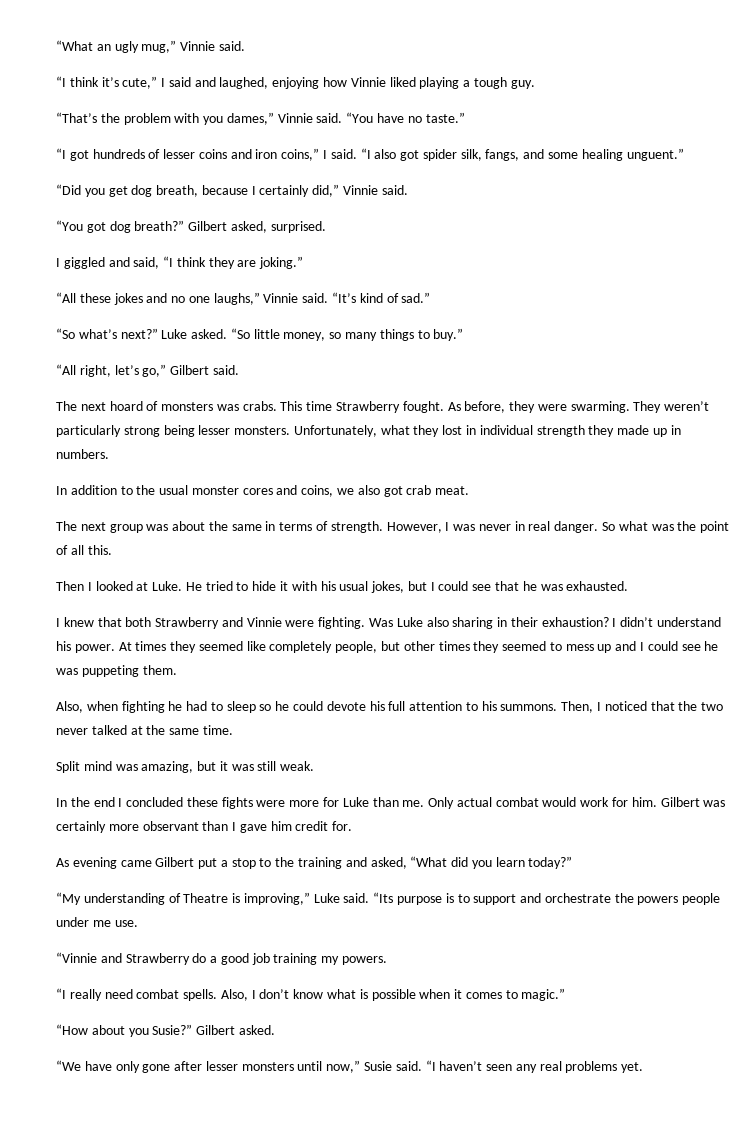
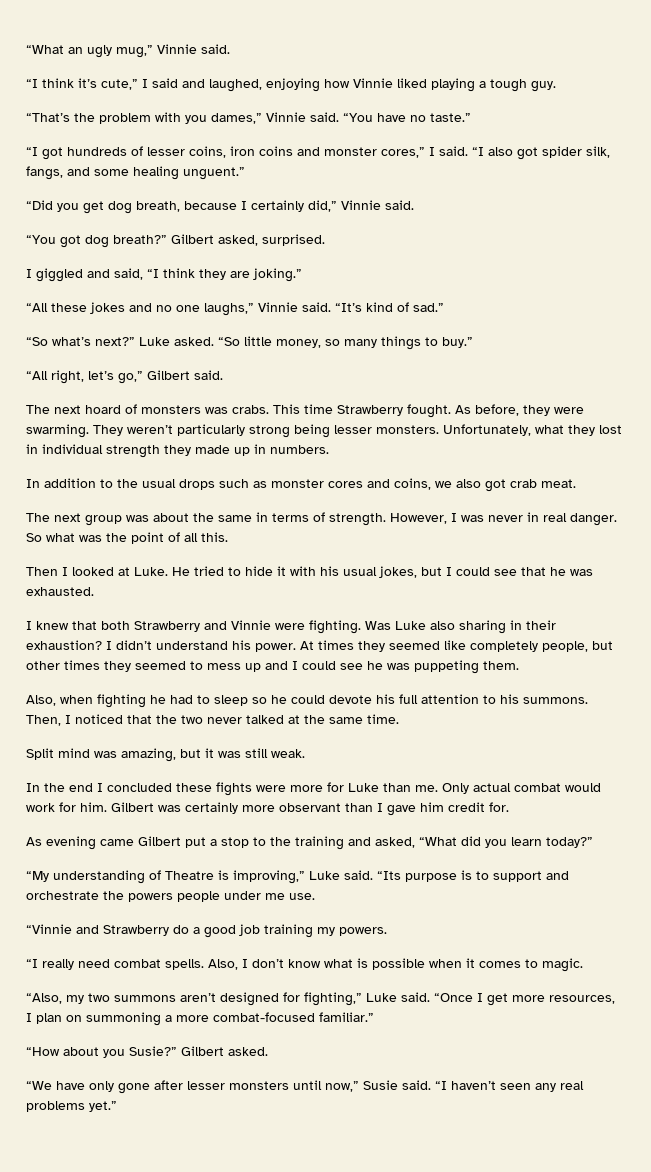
[198,148,320,161] coins and iron coins,” -> [189,146,425,158] coins, iron coins and monster cores,”
(189, 490) none -> [179,479,267,490] drops such as
[521,988,566,1001] magic.” -> [542,958,583,972] [26,992,615,1006] [26,1012,374,1026] magic. // “Also, my two summons aren’t designed for fighting,” Luke said. “Once I get more resources, I plan on summoning a more combat-focused familiar.”
[621,1062,644,1073] yet. -> [89,1101,117,1112] yet.”

